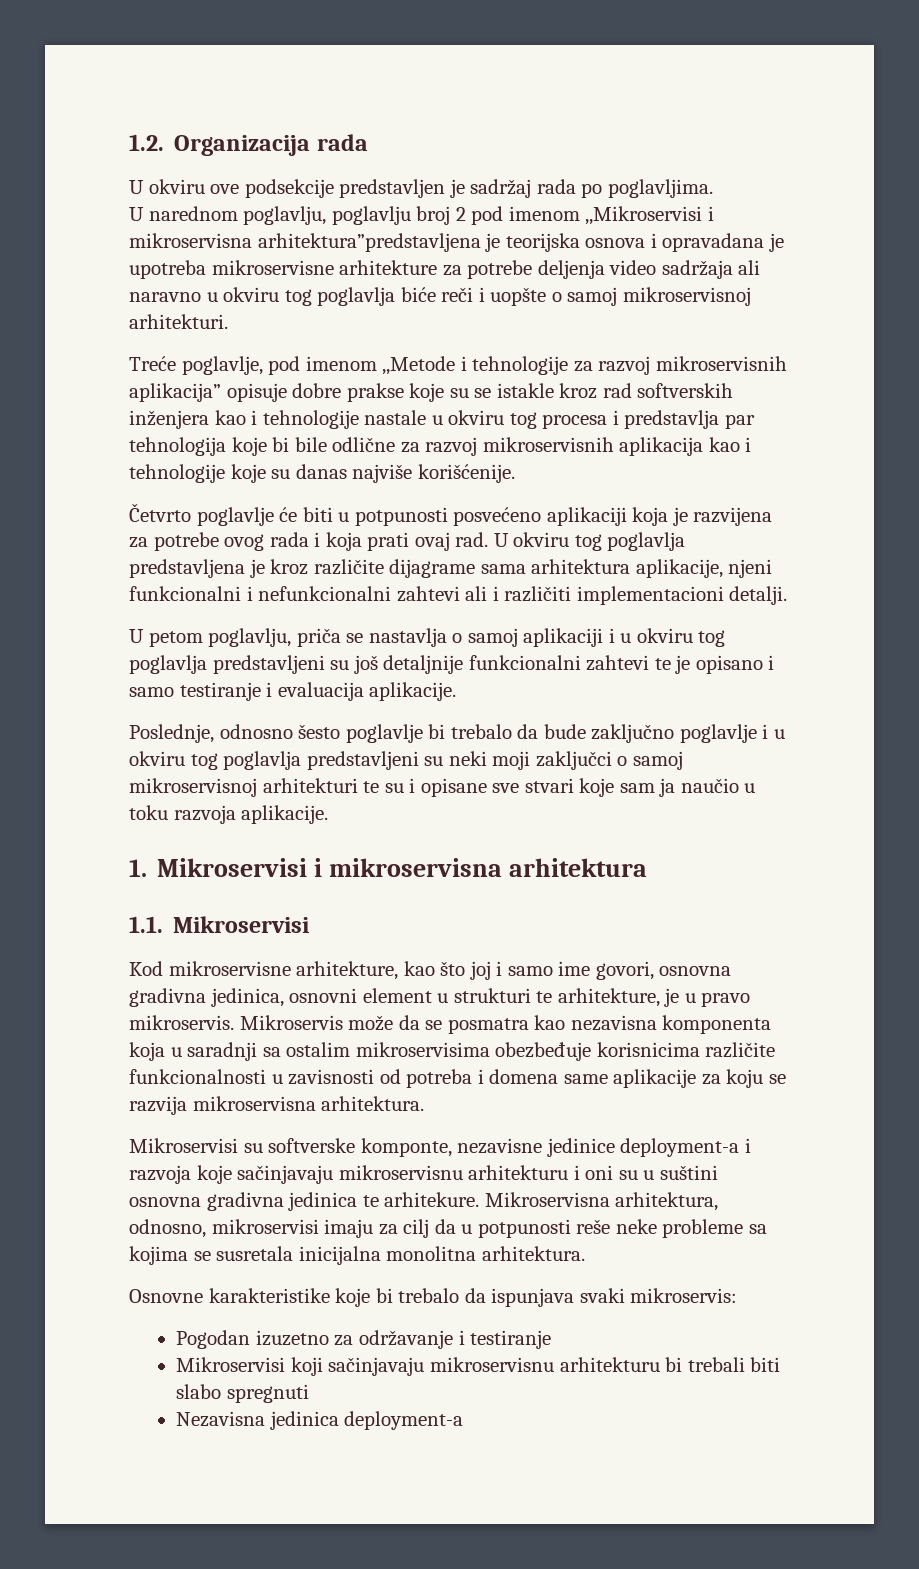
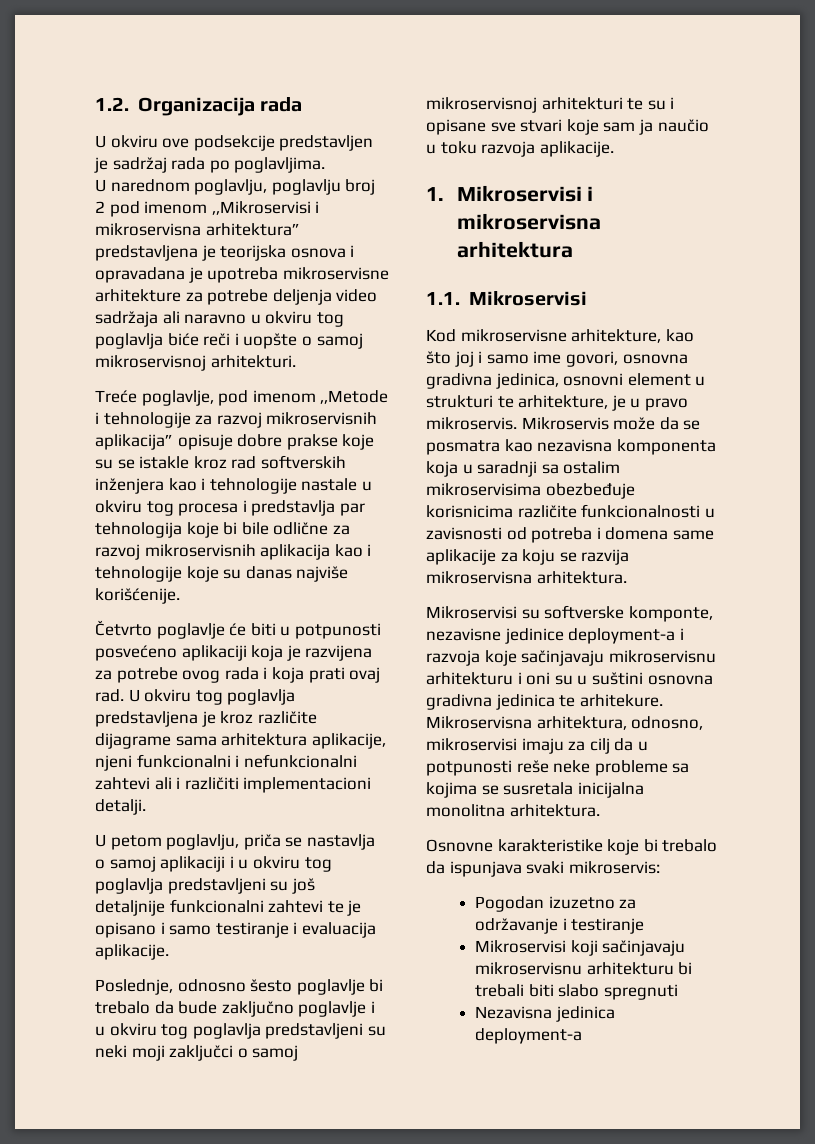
[257,233,481,252] arhitektura”predstavljena -> [205,223,300,236] [95,245,198,261] arhitektura” predstavljena

